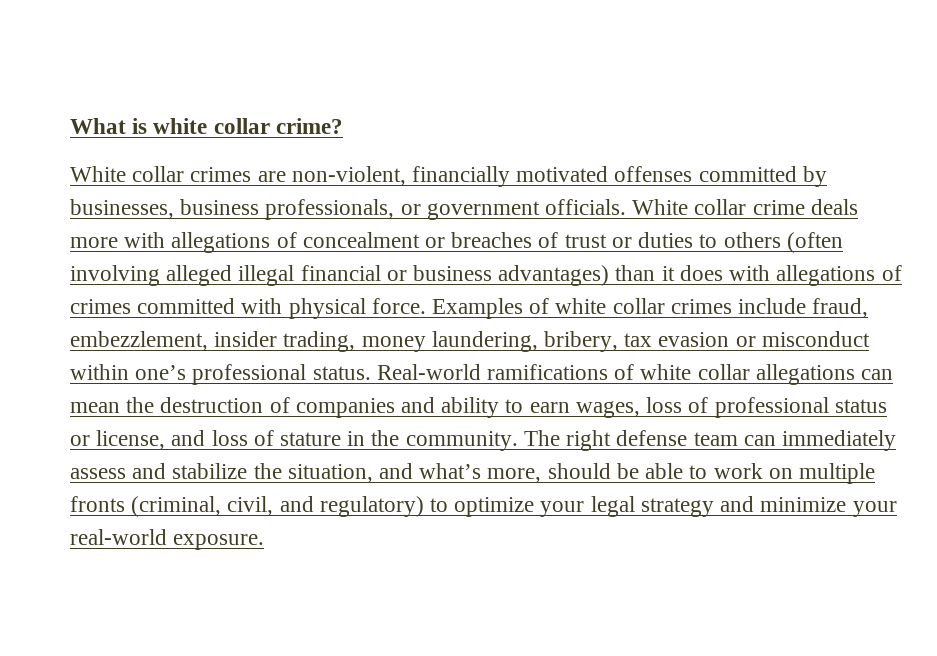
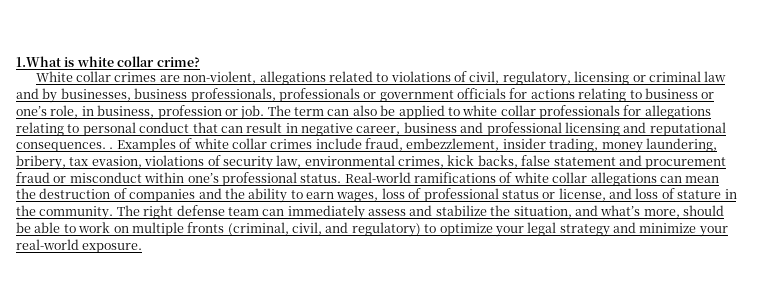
[70,118,126,134] What -> [16,56,61,67] 1.What
[412,166,797,187] financially motivated offenses committed -> [259,71,727,86] [16,88,39,99] allegations related to violations of civil, regulatory, licensing or criminal law and
(395, 209) none -> [278,88,360,102] professionals
[545,199,858,215] [70,232,843,253] [70,265,902,286] [70,298,426,319] officials. White collar crime deals more with allegations of concealment or breaches of trust or duties to others (often involving alleged illegal financial or business advantages) than it does with allegations of crimes committed with physical force. -> [457,88,715,102] [16,105,711,120] [16,122,726,136] [16,142,114,152] officials for actions relating to business or one’s role, in business, profession or job. The term can also be applied to white collar professionals for allegations relating to personal conduct that can result in negative career, business and professional licensing and reputational consequences. .
[658,332,730,347] evasion -> [91,155,727,170] [16,172,50,183] evasion, violations of security law, environmental crimes, kick backs, false statement and procurement fraud
(436, 405) none -> [224,188,245,199] the

